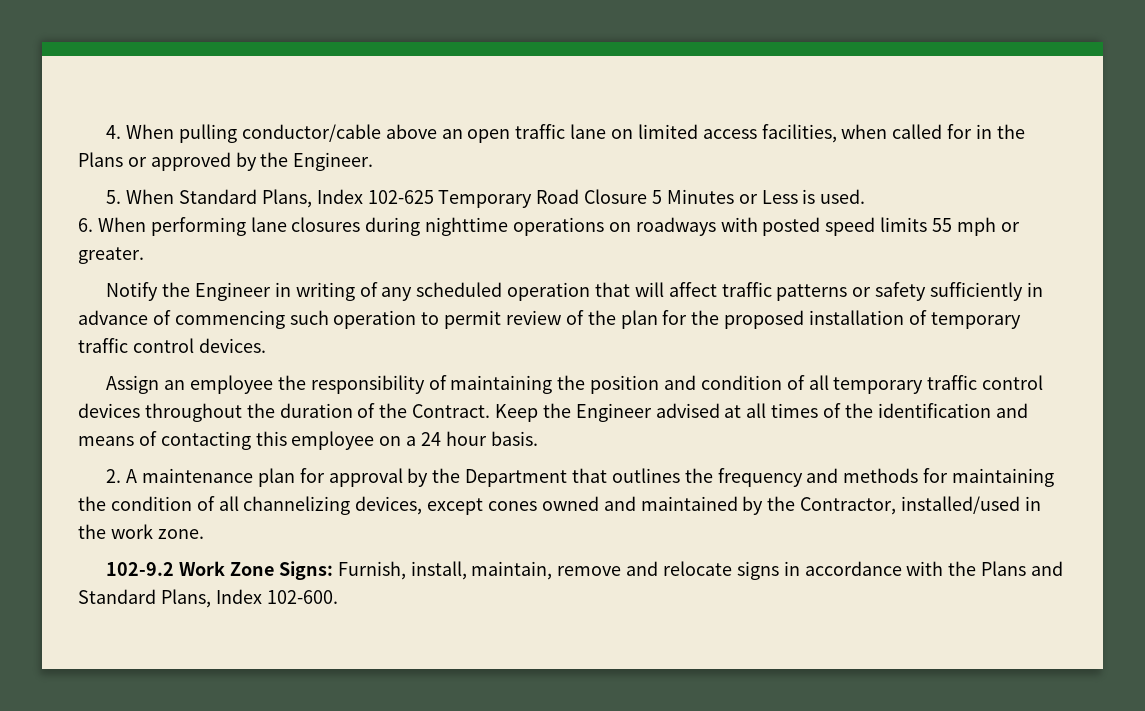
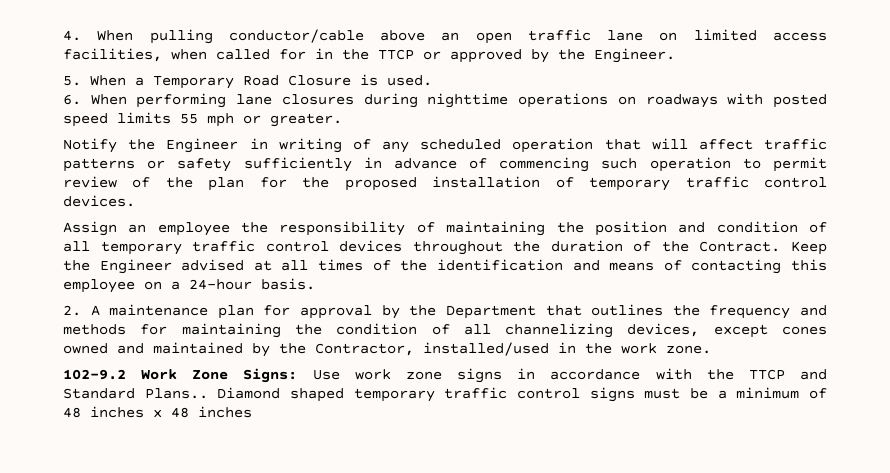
[78,152,123,167] Plans -> [378,49,414,60] TTCP
[178,189,798,208] Standard Plans, Index 102-625 Temporary Road Closure 5 Minutes or Less -> [135,75,351,89] a Temporary Road Closure
[421,431,487,446] 24 hour -> [189,279,252,290] 24-hour
[337,561,733,580] Furnish, install, maintain, remove and relocate -> [312,369,442,380] Use work zone
[981,561,1027,576] Plans -> [748,369,785,380] TTCP
[160,589,338,608] Plans, Index 102-600. -> [144,387,827,402] [63,406,252,418] Plans.. Diamond shaped temporary traffic control signs must be a minimum of 48 inches x 48 inches

